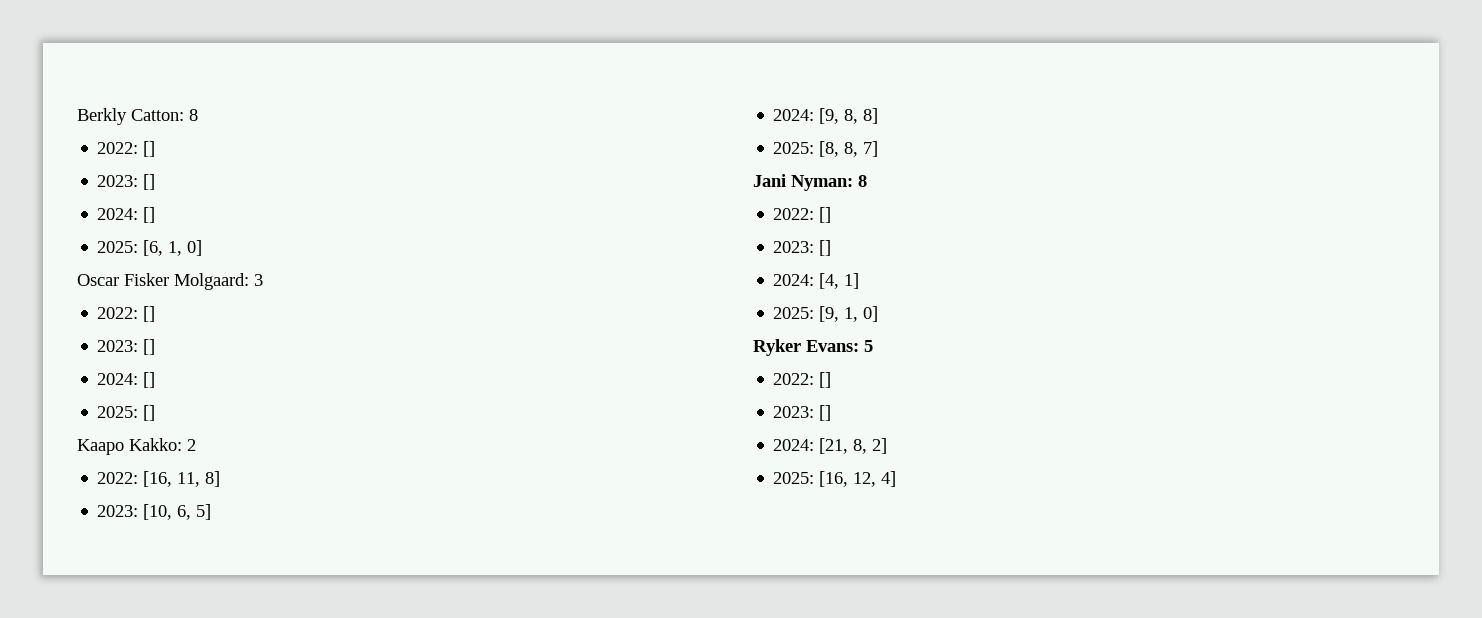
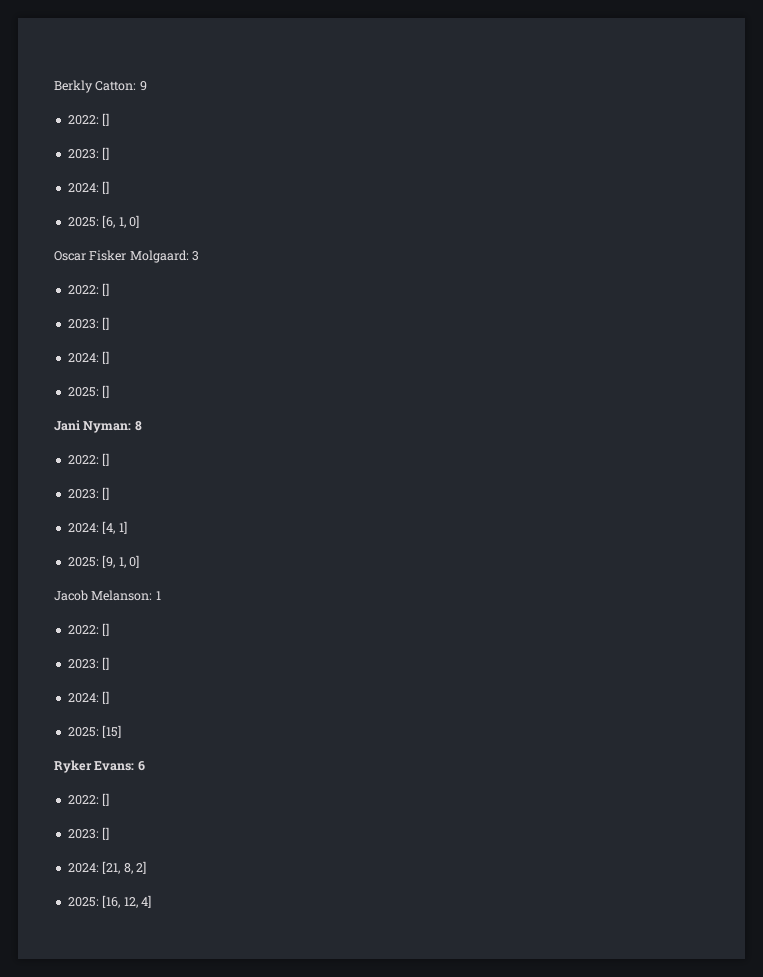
[189,109,198,121] 8 -> [139,81,147,91] 9
[77,438,196,455] [97,471,221,487] [97,504,212,520] [773,108,879,124] [773,141,879,157] // Kaapo Kakko: 2 // 2022: [16, 11, 8] // 2023: [10, 6, 5] // 2024: [9, 8, 8] // 2025: [8, 8, 7] -> (110, 391) none
(879, 314) none -> [54,590,161,601] [67,623,110,636] [67,657,110,670] [67,691,110,704] [67,725,122,738] // Jacob Melanson: 1 // 2022: [] // 2023: [] // 2024: [] // 2025: [15]
[864,340,873,352] 5 -> [137,761,145,771] 6

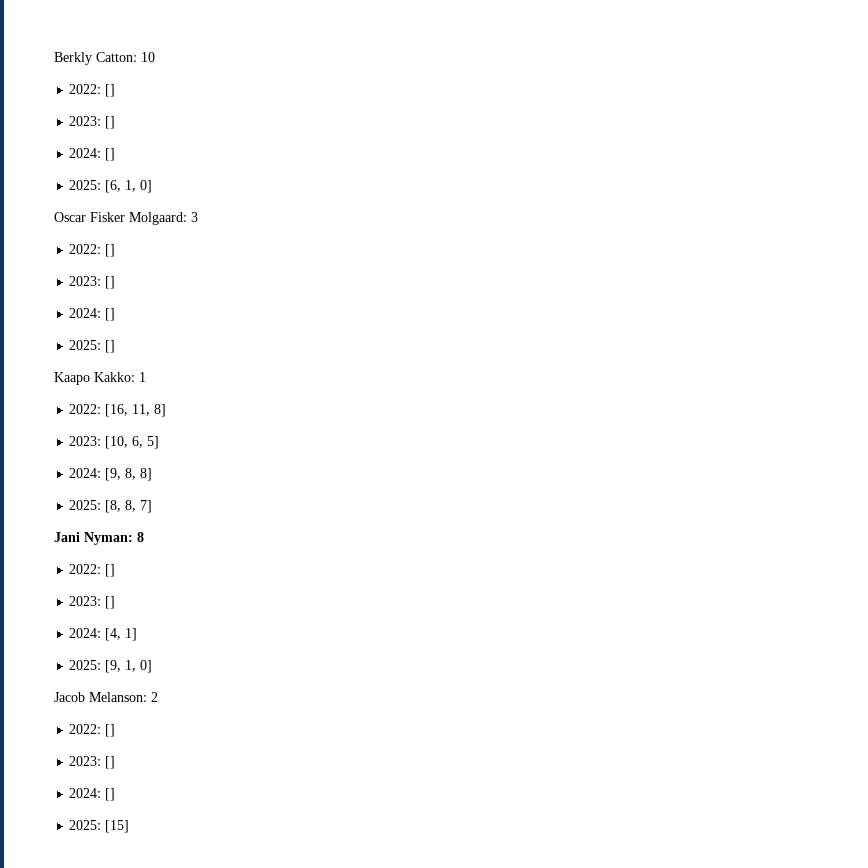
[139,81,147,91] 9 -> [141,52,155,62] 10
(110, 391) none -> [54,372,146,385] [69,404,167,417] [69,436,160,449] [69,468,153,481] [69,500,153,513] // Kaapo Kakko: 1 // 2022: [16, 11, 8] // 2023: [10, 6, 5] // 2024: [9, 8, 8] // 2025: [8, 8, 7]
[155,591,161,600] 1 -> [151,692,158,702] 2
[54,760,145,773] [67,793,110,806] [67,827,110,840] [67,861,146,874] [67,895,151,908] // Ryker Evans: 6 // 2022: [] // 2023: [] // 2024: [21, 8, 2] // 2025: [16, 12, 4] -> (130, 826) none

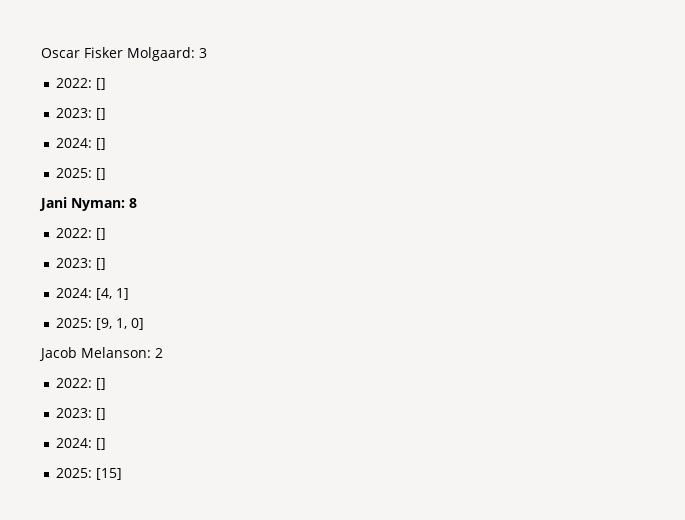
[54,52,155,65] [69,84,116,97] [69,116,116,129] [69,148,116,161] [69,180,153,193] Berkly Catton: 10 // 2022: [] // 2023: [] // 2024: [] // 2025: [6, 1, 0] // -> (41, 53) none
[54,372,146,385] [69,404,167,417] [69,436,160,449] [69,468,153,481] [69,500,153,513] // Kaapo Kakko: 1 // 2022: [16, 11, 8] // 2023: [10, 6, 5] // 2024: [9, 8, 8] // 2025: [8, 8, 7] -> (106, 174) none

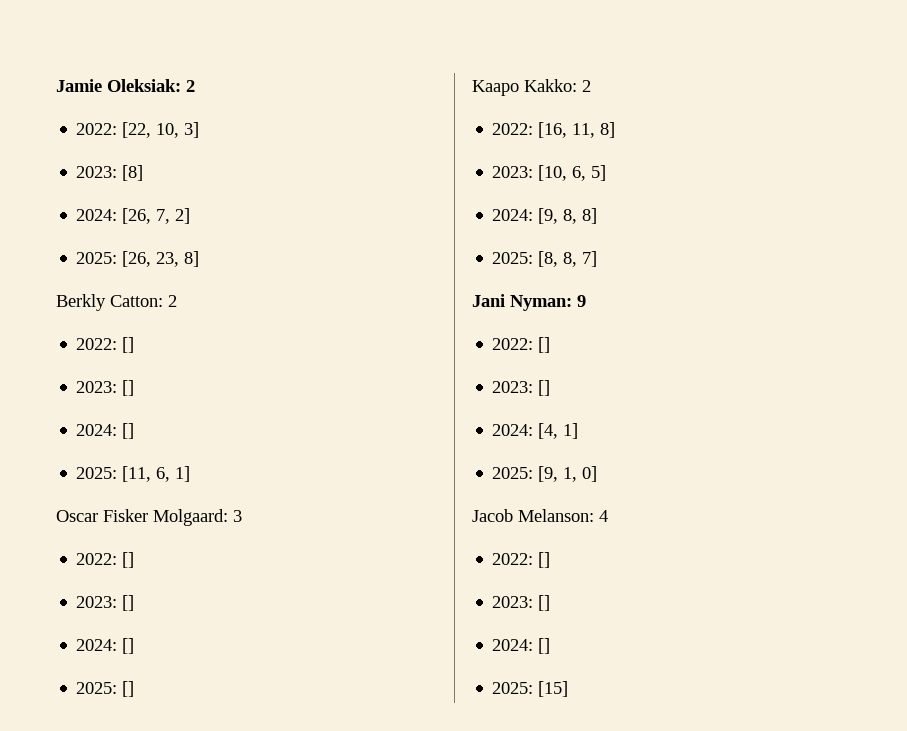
(41, 53) none -> [56,79,195,92] [76,122,200,138] [76,165,144,181] [76,208,191,224] [76,251,200,267] [56,294,177,311] [76,337,135,353] [76,380,135,396] [76,423,135,439] [76,466,191,482] Jamie Oleksiak: 2 // 2022: [22, 10, 3] // 2023: [8] // 2024: [26, 7, 2] // 2025: [26, 23, 8] // Berkly Catton: 2 // 2022: [] // 2023: [] // 2024: [] // 2025: [11, 6, 1] //
(106, 174) none -> [472,79,591,96] [492,122,616,138] [492,165,607,181] [492,208,598,224] [492,251,598,267] // Kaapo Kakko: 2 // 2022: [16, 11, 8] // 2023: [10, 6, 5] // 2024: [9, 8, 8] // 2025: [8, 8, 7]
[129,198,137,208] 8 -> [577,295,586,307] 9
[155,348,163,358] 2 -> [599,510,608,522] 4

